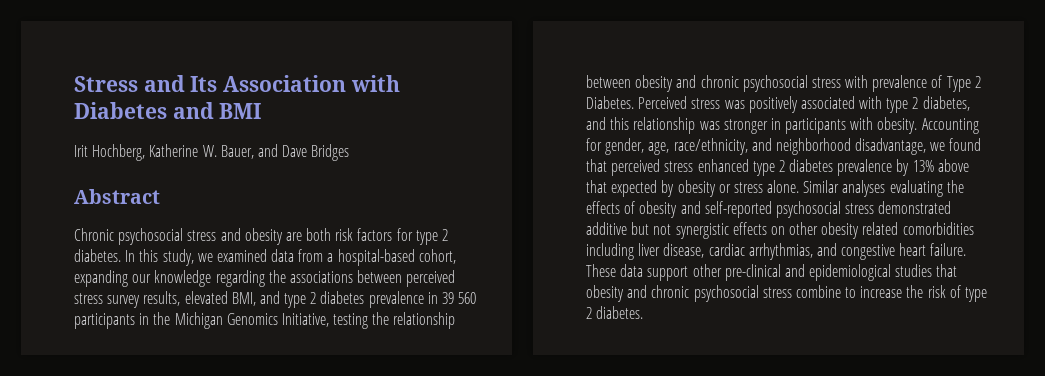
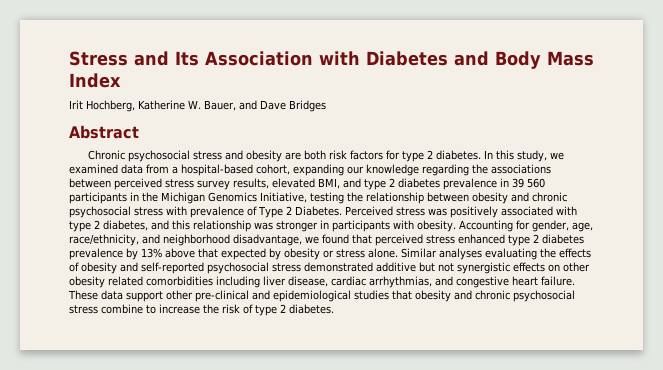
[219,103,262,119] BMI -> [495,51,594,69] [69,73,121,88] Body Mass Index

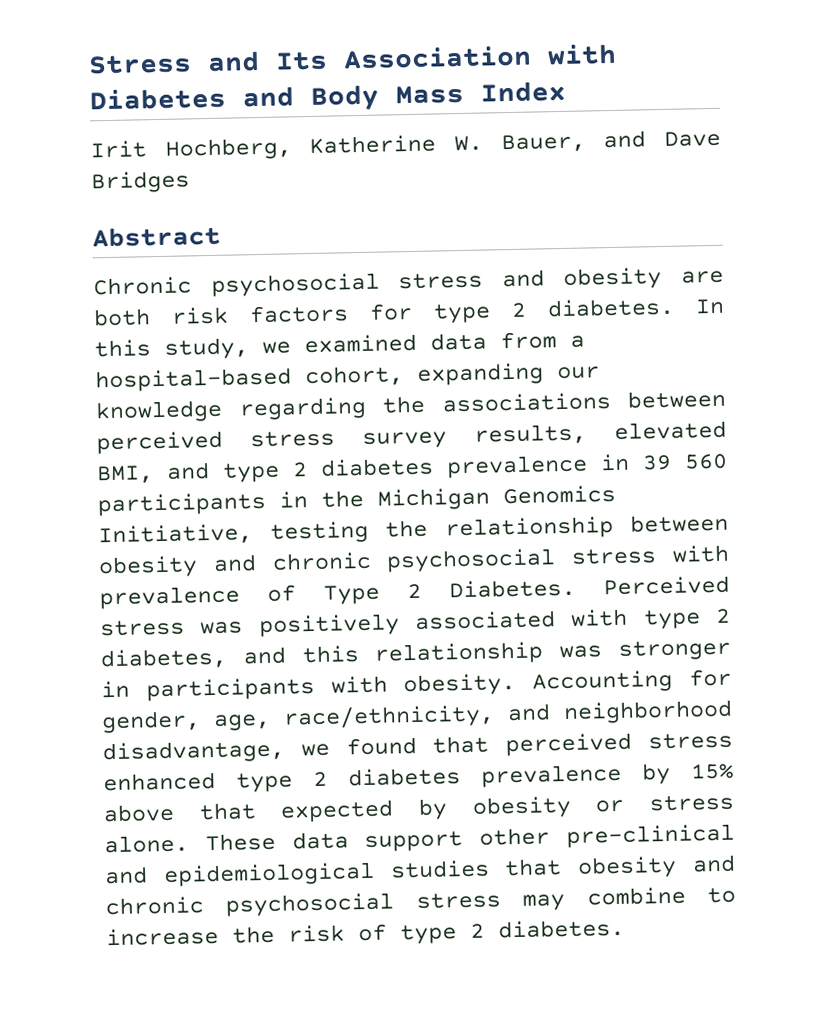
[141,248,162,258] 13% -> [691,762,734,780] 15%
[401,248,591,260] [69,262,590,274] [69,276,575,288] Similar analyses evaluating the effects of obesity and self-reported psychosocial stress demonstrated additive but not synergistic effects on other obesity related comorbidities including liver disease, cardiac arrhythmias, and congestive heart failure. -> (189, 844) none
(98, 309) none -> [522,894,566,911] may

